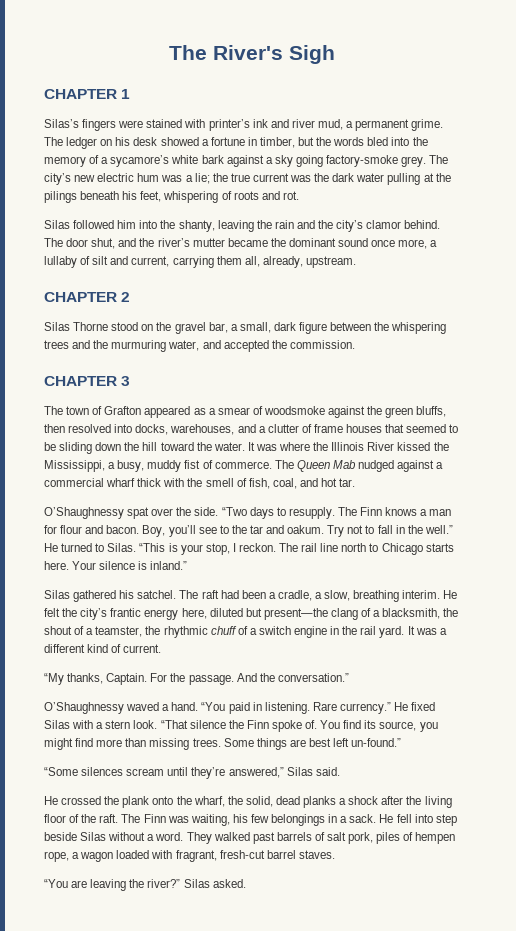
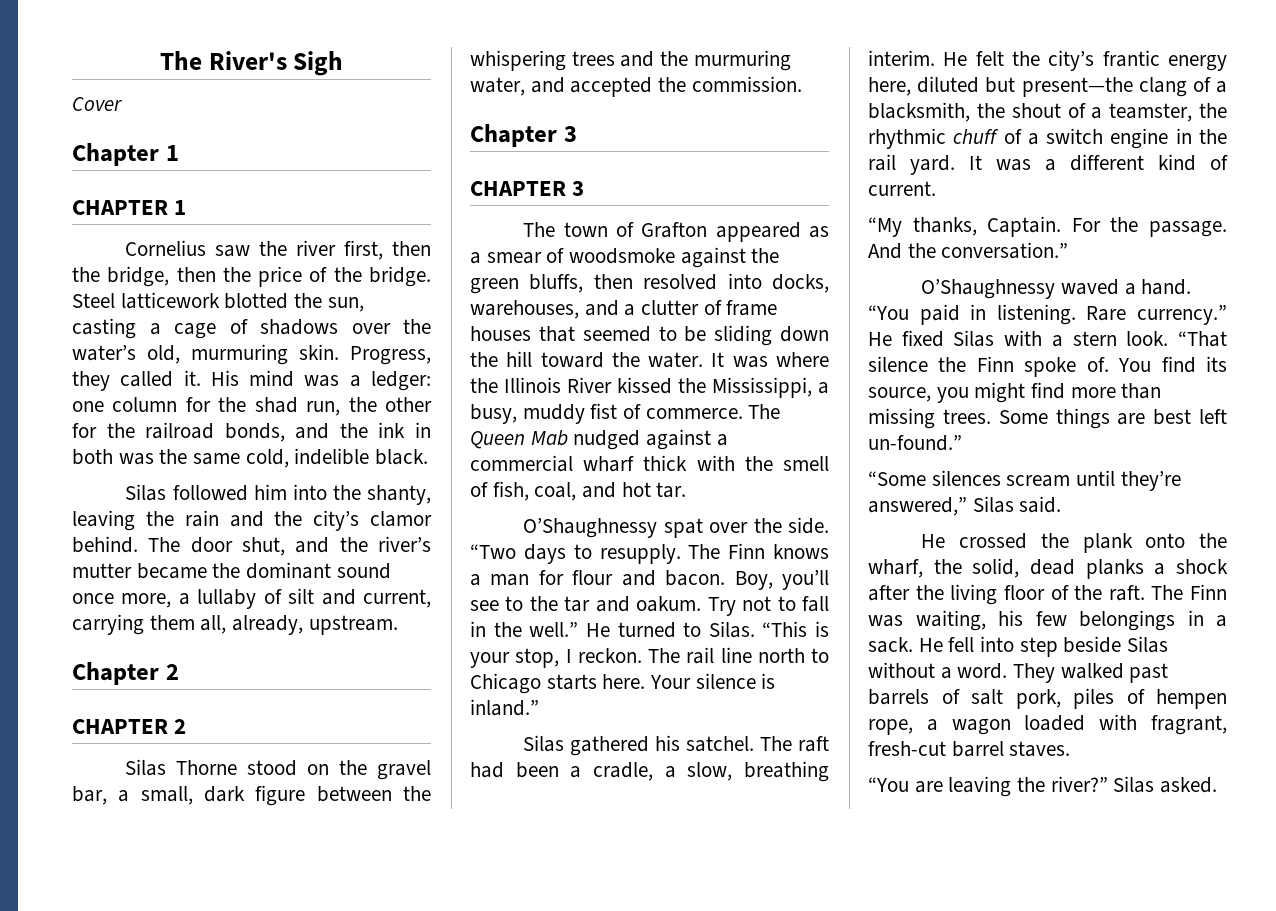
(335, 54) none -> [72,97,122,111] [72,143,179,166] // Cover // Chapter 1
[44,119,444,131] [44,137,428,149] [44,155,449,167] [44,173,451,185] [44,191,299,203] Silas’s fingers were stained with printer’s ink and river mud, a permanent grime. The ledger on his desk showed a fortune in timber, but the words bled into the memory of a sycamore’s white bark against a sky going factory-smoke grey. The city’s new electric hum was a lie; the true current was the dark water pulling at the pilings beneath his feet, whispering of roots and rot. -> [125,240,431,260] [72,266,431,287] [72,292,364,312] [72,318,431,339] [72,344,431,365] [72,370,431,391] [72,397,432,416] [72,422,431,442] [72,448,429,468] Cornelius saw the river first, then the bridge, then the price of the bridge. Steel latticework blotted the sun, casting a cage of shadows over the water’s old, murmuring skin. Progress, they called it. His mind was a ledger: one column for the shad run, the other for the railroad bonds, and the ink in both was the same cold, indelible black.
(356, 262) none -> [72,662,179,685] // Chapter 2
(355, 344) none -> [470,124,577,147] // Chapter 3

